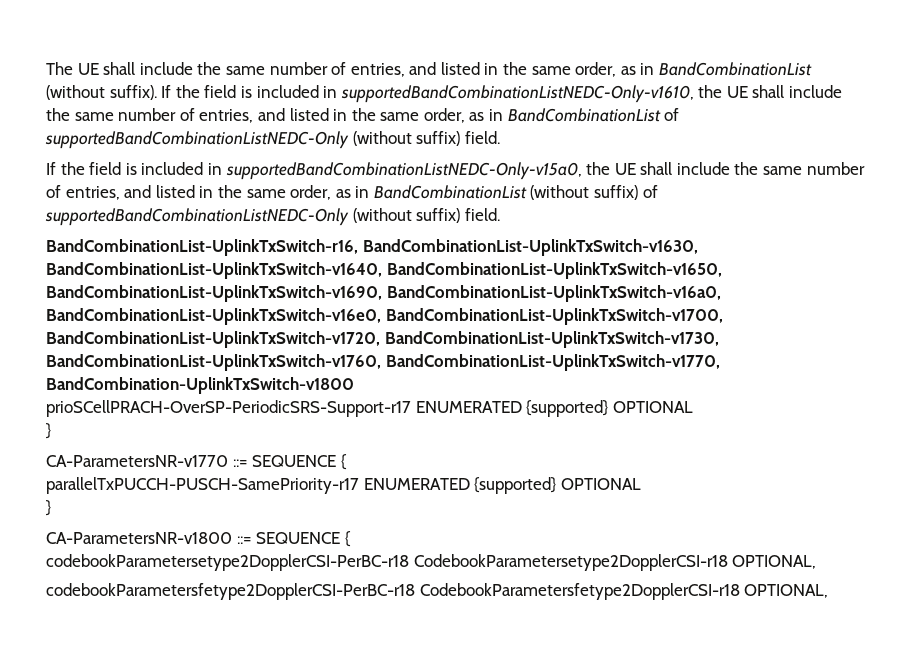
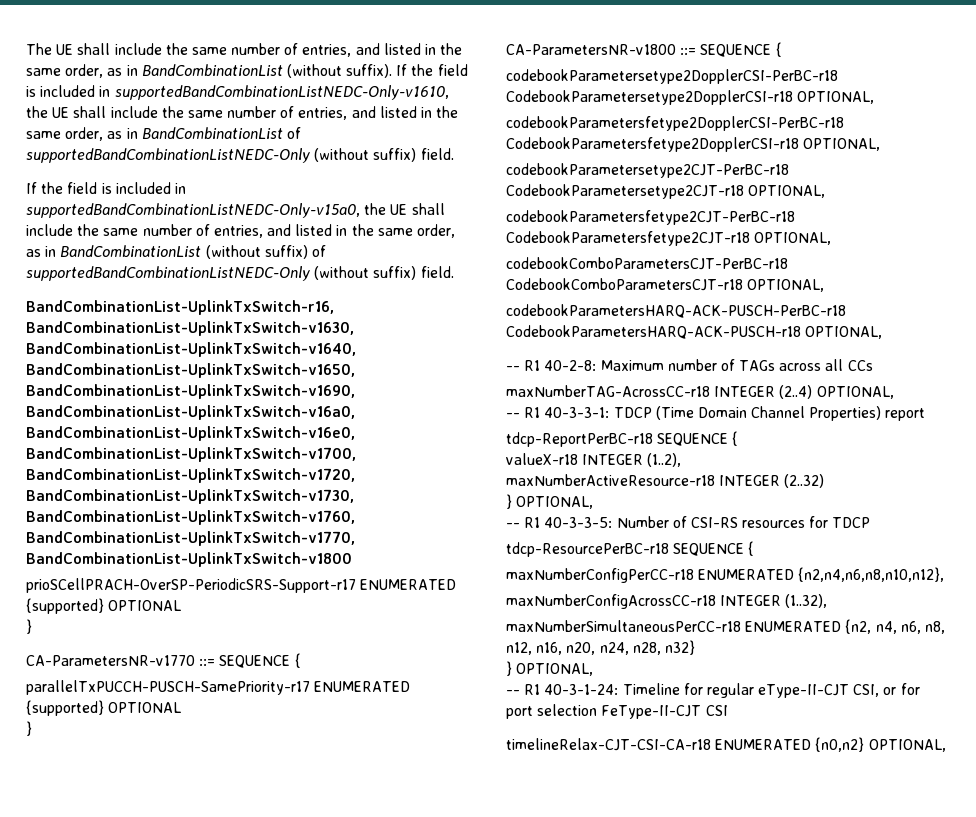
[46,377,354,394] BandCombination-UplinkTxSwitch-v1800 -> [26,552,352,567] BandCombinationList-UplinkTxSwitch-v1800
(829, 591) none -> [506,163,789,178] [506,184,826,199] [506,210,795,225] [506,231,832,246] [506,257,788,270] [506,278,825,292] [506,304,846,318] [506,325,883,339] [506,359,873,371] [506,385,894,399] [506,406,926,421] [506,431,739,447] [506,453,682,467] [506,474,825,488] [506,494,594,509] [506,516,871,528] [506,541,755,557] [506,567,945,583] [506,594,828,609] [506,619,945,634] [506,640,695,655] [506,661,594,676] [506,683,920,698] [506,704,728,719] [506,737,946,752] // codebookParametersetype2CJT-PerBC-r18 CodebookParametersetype2CJT-r18 OPTIONAL, // codebookParametersfetype2CJT-PerBC-r18 CodebookParametersfetype2CJT-r18 OPTIONAL, // codebookComboParametersCJT-PerBC-r18 CodebookComboParametersCJT-r18 OPTIONAL, // codebookParametersHARQ-ACK-PUSCH-PerBC-r18 CodebookParametersHARQ-ACK-PUSCH-r18 OPTIONAL, // -- R1 40-2-8: Maximum number of TAGs across all CCs // maxNumberTAG-AcrossCC-r18 INTEGER (2..4) OPTIONAL, // -- R1 40-3-3-1: TDCP (Time Domain Channel Properties) report // tdcp-ReportPerBC-r18 SEQUENCE { // valueX-r18 INTEGER (1..2), // maxNumberActiveResource-r18 INTEGER (2..32) // } OPTIONAL, // -- R1 40-3-3-5: Number of CSI-RS resources for TDCP // tdcp-ResourcePerBC-r18 SEQUENCE { // maxNumberConfigPerCC-r18 ENUMERATED {n2,n4,n6,n8,n10,n12}, // maxNumberConfigAcrossCC-r18 INTEGER (1..32), // maxNumberSimultaneousPerCC-r18 ENUMERATED {n2, n4, n6, n8, n12, n16, n20, n24, n28, n32} // } OPTIONAL, // -- R1 40-3-1-24: Timeline for regular eType-II-CJT CSI, or for port selection FeType-II-CJT CSI // timelineRelax-CJT-CSI-CA-r18 ENUMERATED {n0,n2} OPTIONAL,

